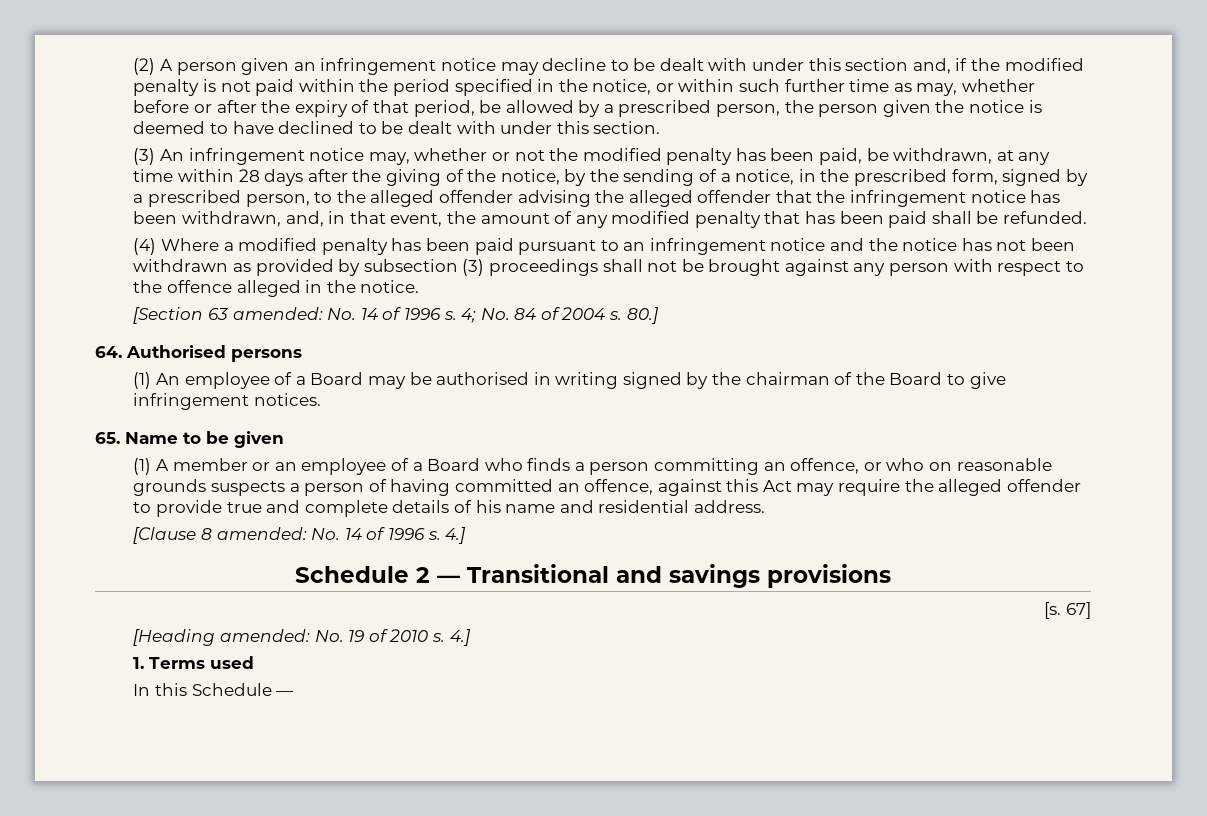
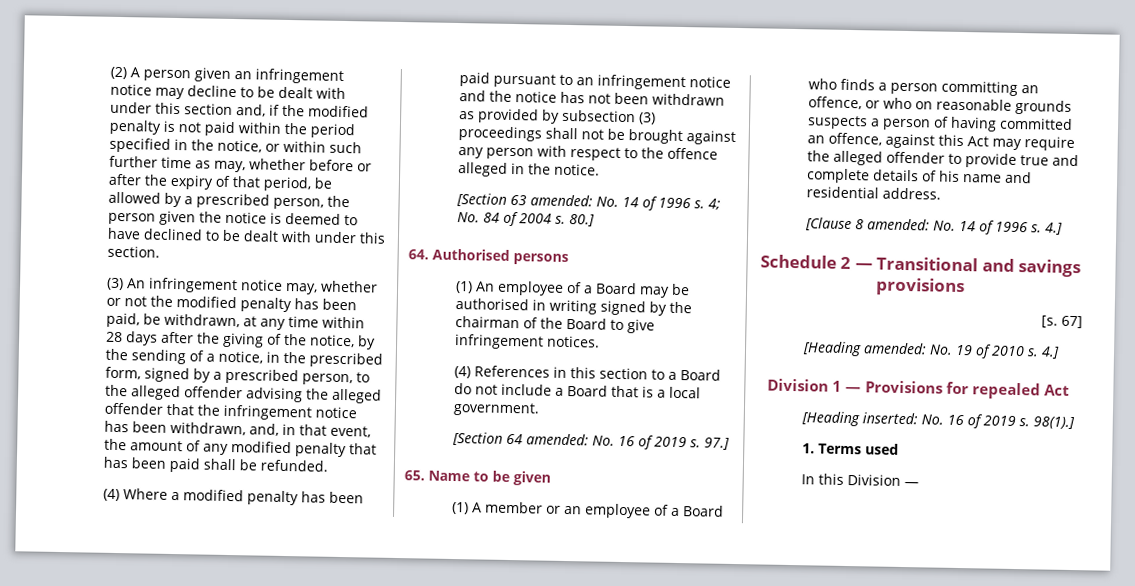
(321, 399) none -> [454,365,722,381] [454,383,702,399] [453,401,541,417] [452,431,731,450] // (4) References in this section to a Board do not include a Board that is a local government. // [Section 64 amended: No. 16 of 2019 s. 97.]
(471, 637) none -> [767,378,1070,400] [801,411,1076,430] // Division 1 — Provisions for repealed Act // [Heading inserted: No. 16 of 2019 s. 98(1).]
[191,683,272,696] Schedule -> [847,474,902,486] Division

